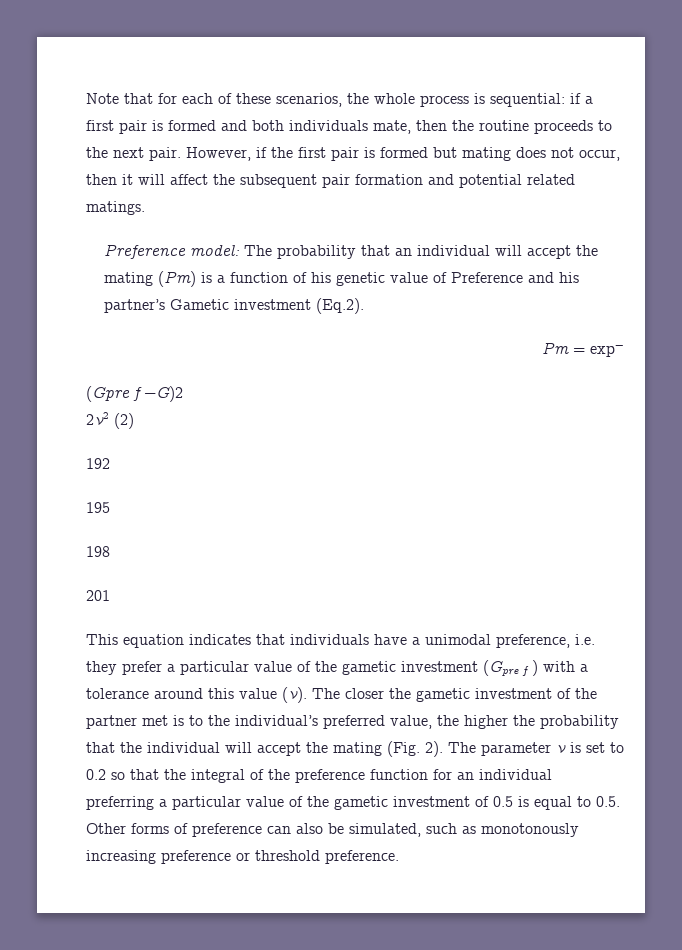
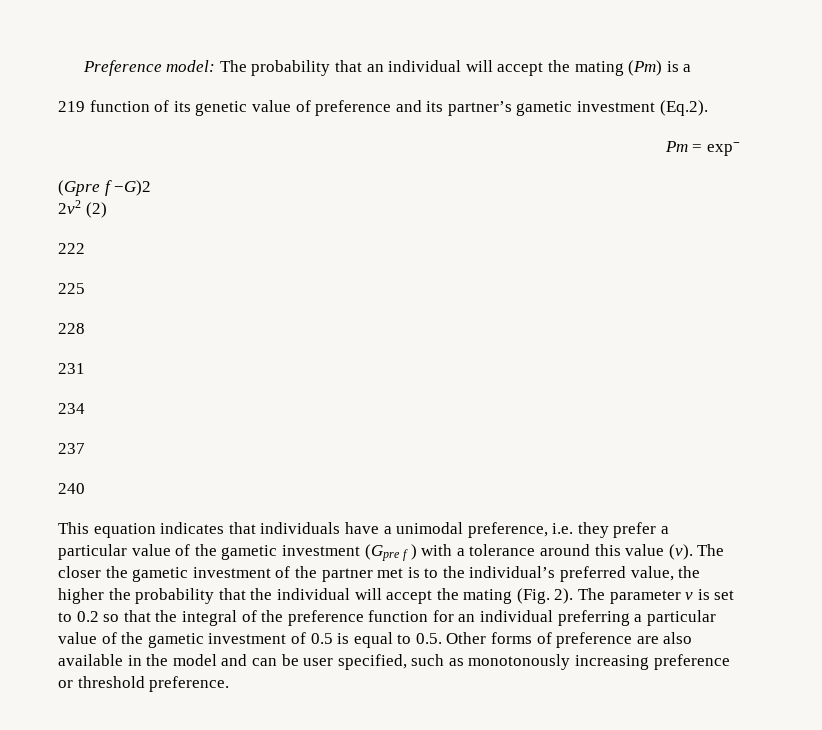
[86,93,593,107] [86,120,612,134] [86,147,620,161] [86,174,575,188] [86,201,145,215] Note that for each of these scenarios, the whole process is sequential: if a first pair is formed and both individuals mate, then the routine proceeds to the next pair. However, if the first pair is formed but mating does not occur, then it will affect the subsequent pair formation and potential related matings. // -> (82, 68) none
(225, 279) none -> [58,101,85,112] // 219
[310,272,331,283] his -> [173,101,191,112] its
[450,272,579,283] [103,299,229,313] Preference and his partner’s Gametic -> [315,100,573,116] preference and its partner’s gametic
[86,458,110,469] [86,502,110,513] [86,546,110,557] [86,590,110,601] 192 // 195 // 198 // 201 -> [58,243,85,254] [58,283,85,294] [58,323,85,334] [58,363,85,374] [58,403,85,414] [58,443,85,454] [58,483,85,494] 222 // 225 // 228 // 231 // 234 // 237 // 240
[267,823,421,837] can also be simulated, -> [636,632,693,644] [58,654,407,670] are also available in the model and can be user specified,

